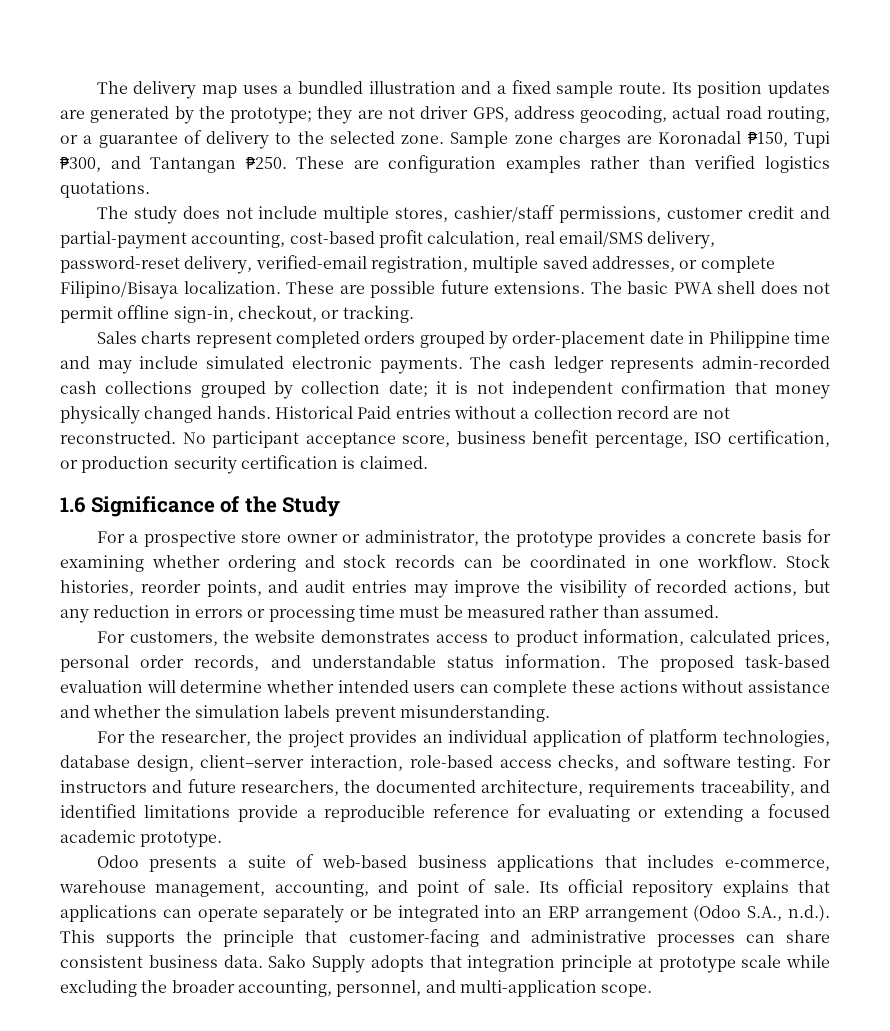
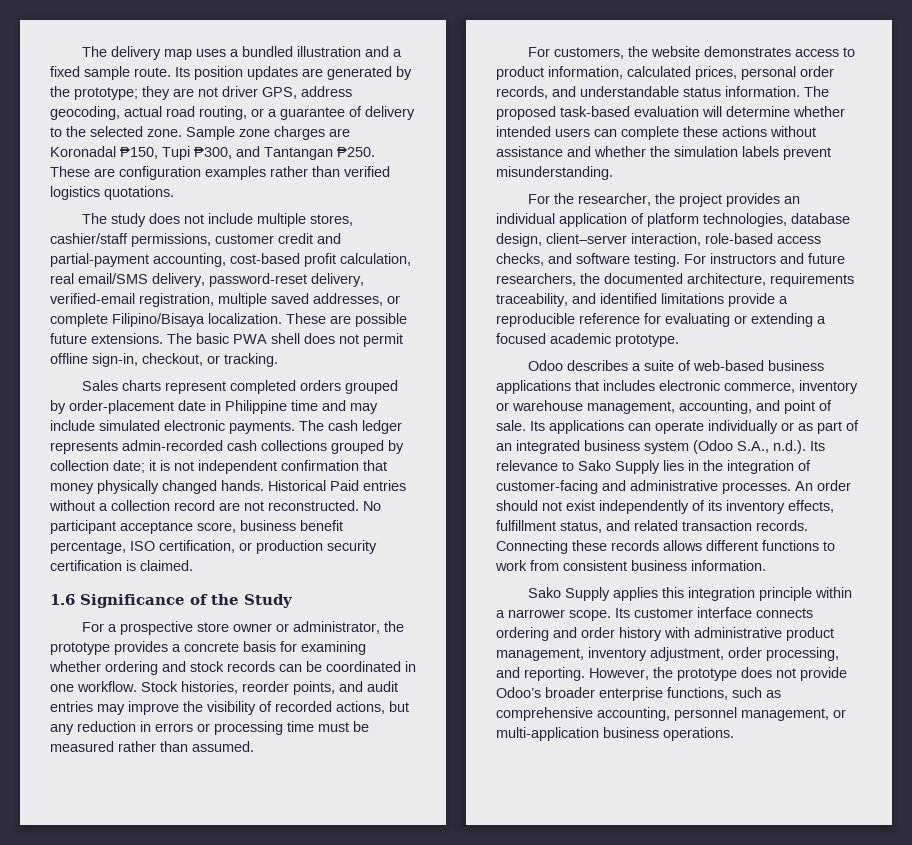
[149,856,218,872] presents -> [566,360,628,371] describes
[725,859,831,871] e-commerce, -> [659,380,858,394] [496,402,509,411] electronic commerce, inventory or
[568,879,830,898] [60,905,830,923] [60,929,831,947] official repository explains that applications can operate separately or be integrated into an ERP arrangement (Odoo S.A., n.d.). This supports the principle that customer-facing and administrative processes can share -> [549,420,859,434] [496,440,825,454] [496,460,811,474] [496,480,851,494] [496,500,834,514] [496,520,808,533] [496,540,835,554] [495,560,559,571] applications can operate individually or as part of an integrated business system (Odoo S.A., n.d.). Its relevance to Sako Supply lies in the integration of customer-facing and administrative processes. An order should not exist independently of its inventory effects, fulfillment status, and related transaction records. Connecting these records allows different functions to work from
[223,954,830,973] [60,980,653,997] data. Sako Supply adopts that integration principle at prototype scale while excluding the broader accounting, personnel, and multi-application scope. -> [691,560,766,571] [527,587,852,601] [496,607,813,621] [496,627,834,641] [496,647,839,661] [496,667,847,681] [496,687,781,701] [496,707,846,721] [496,727,734,741] information. // Sako Supply applies this integration principle within a narrower scope. Its customer interface connects ordering and order history with administrative product management, inventory adjustment, order processing, and reporting. However, the prototype does not provide Odoo’s broader enterprise functions, such as comprehensive accounting, personnel management, or multi-application business operations.

